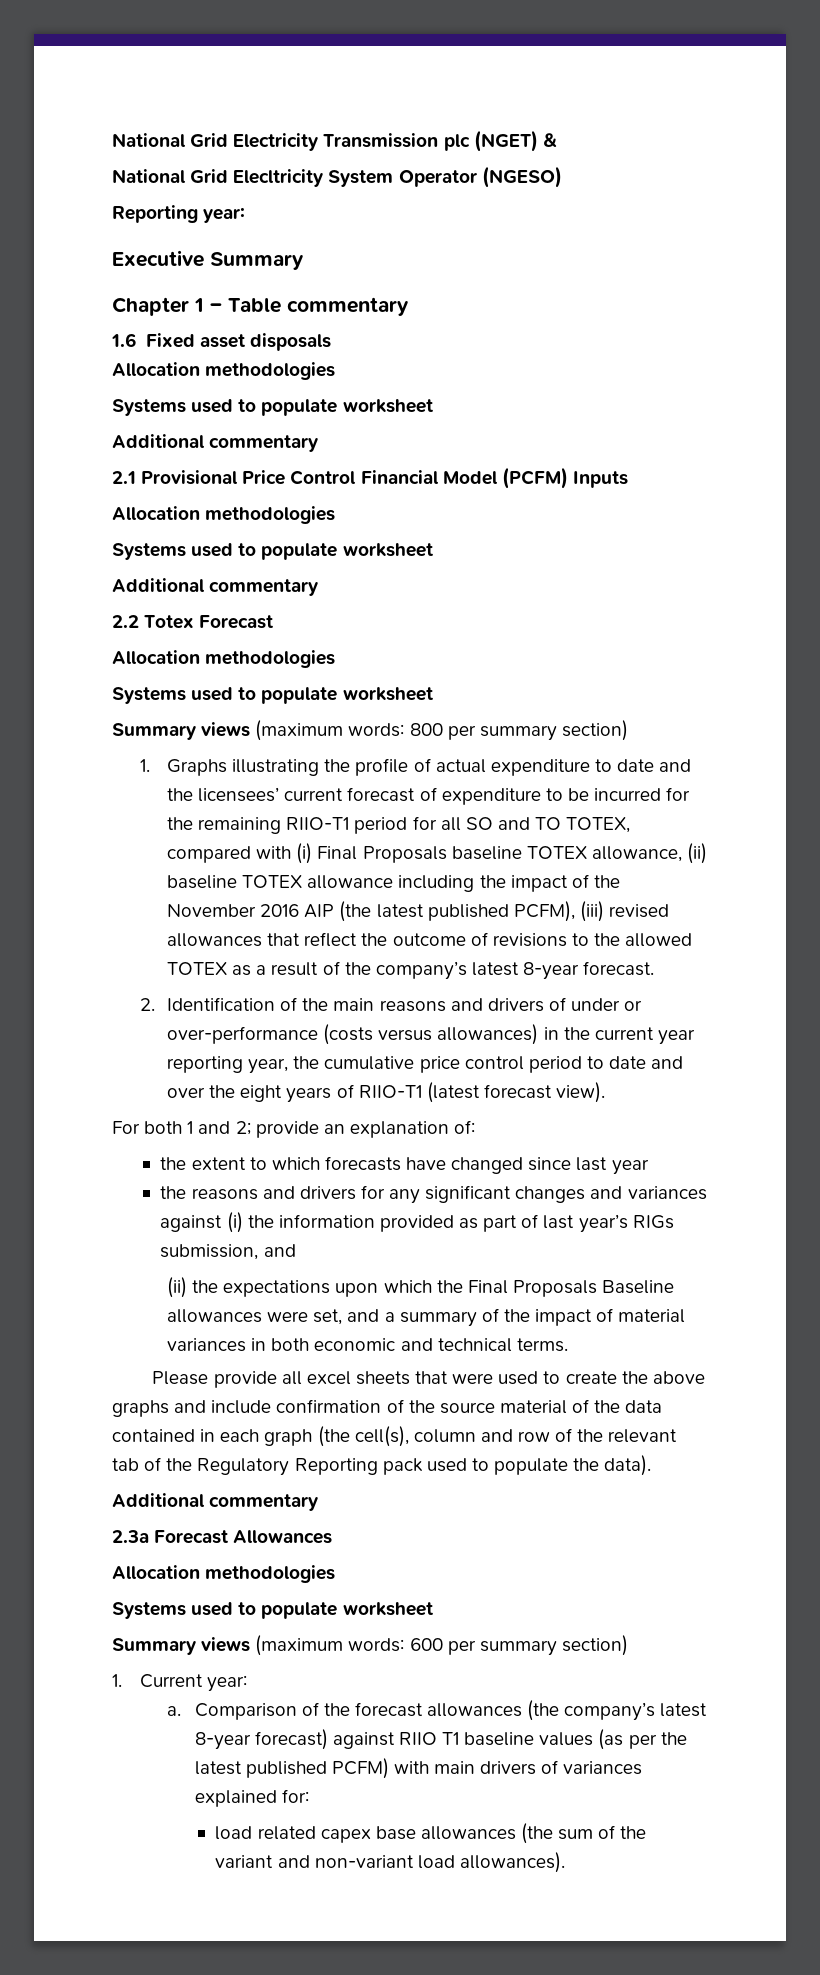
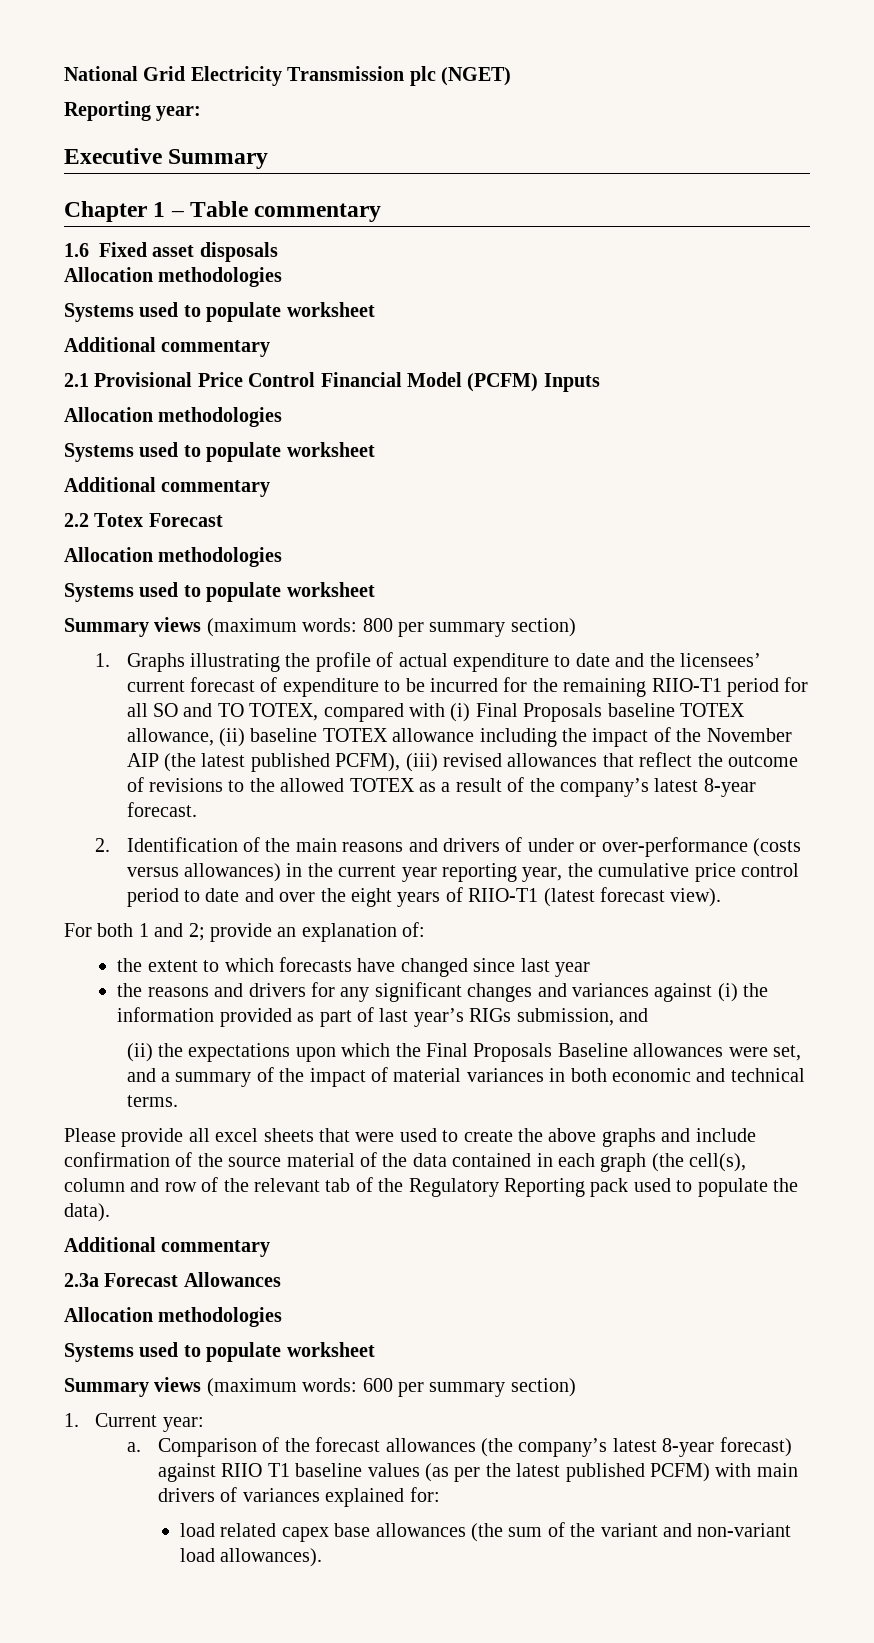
[542,133,557,147] [112,166,562,188] & // National Grid Elecltricity System Operator (NGESO) -> (511, 76) none
[260,904,300,917] 2016 -> (792, 735) none

